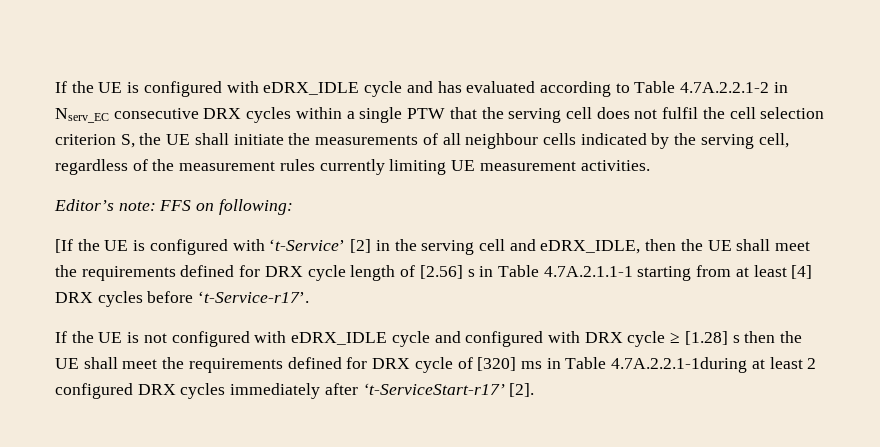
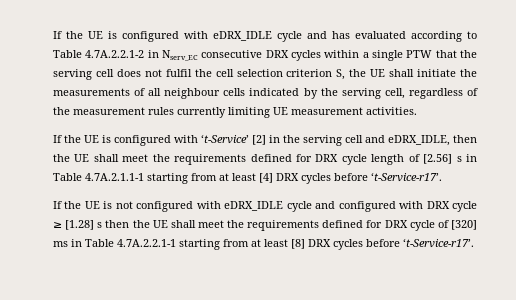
[54,199,293,215] [55,239,73,253] Editor’s note: FFS on following: // [If -> [53,135,62,143] If
[611,357,817,373] [55,383,535,399] 4.7A.2.2.1-1during at least 2 configured DRX cycles immediately after ‘t-ServiceStart-r17’ [2]. -> [117,238,474,250] 4.7A.2.2.1-1 starting from at least [8] DRX cycles before ‘t-Service-r17’.

